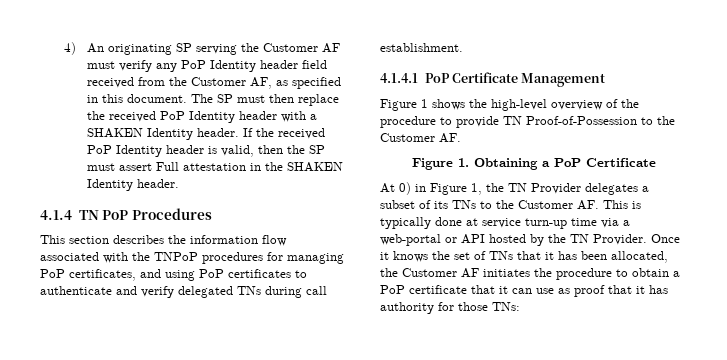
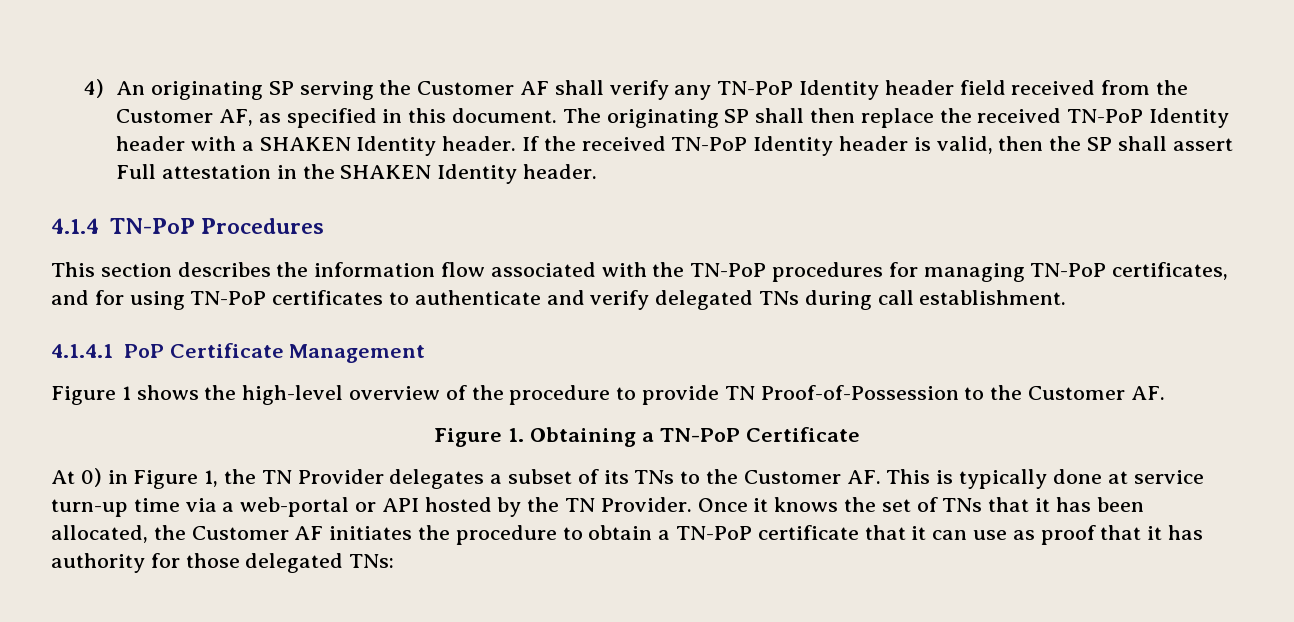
[87,61,116,69] must -> [554,80,604,95] shall
[181,60,207,69] PoP -> [717,81,794,95] TN-PoP
[217,94,266,103] SP must -> [606,108,805,128] originating SP shall
[160,111,186,120] PoP -> [1067,109,1144,123] TN-PoP
[87,145,113,154] PoP -> [671,137,748,151] TN-PoP
[87,163,116,171] must -> [1117,136,1167,151] shall
[78,210,129,220] TN PoP -> [109,218,195,234] TN-PoP
[154,252,198,261] TNPoP -> [690,263,767,277] TN-PoP
[40,269,65,278] PoP -> [1030,263,1107,277] TN-PoP
[165,269,224,281] using PoP -> [94,290,267,310] for using TN-PoP
[553,158,581,167] PoP -> [659,428,740,442] TN-PoP
[380,285,405,294] PoP -> [676,526,753,540] TN-PoP
(488, 306) none -> [245,553,344,573] delegated

